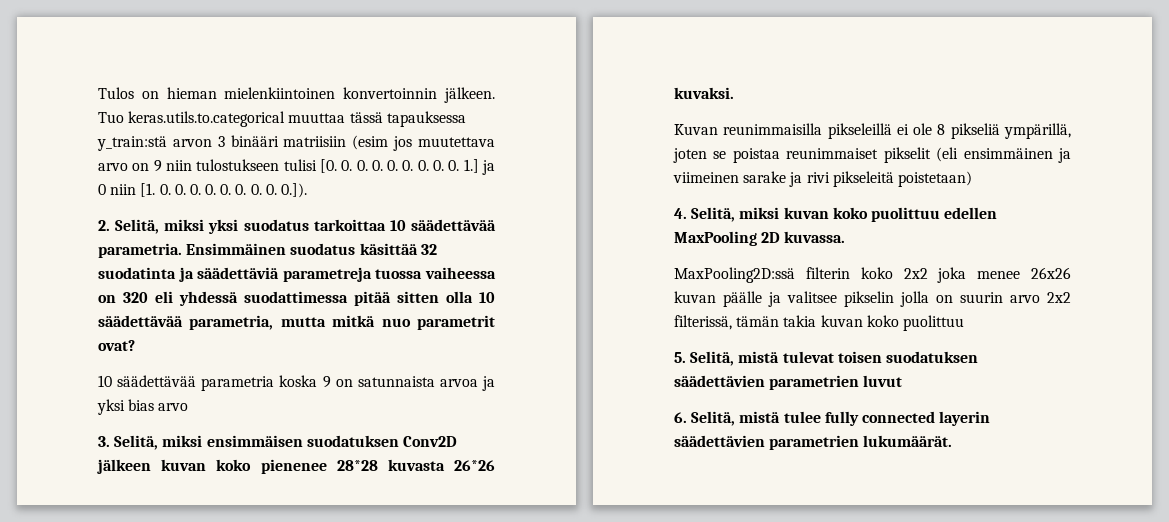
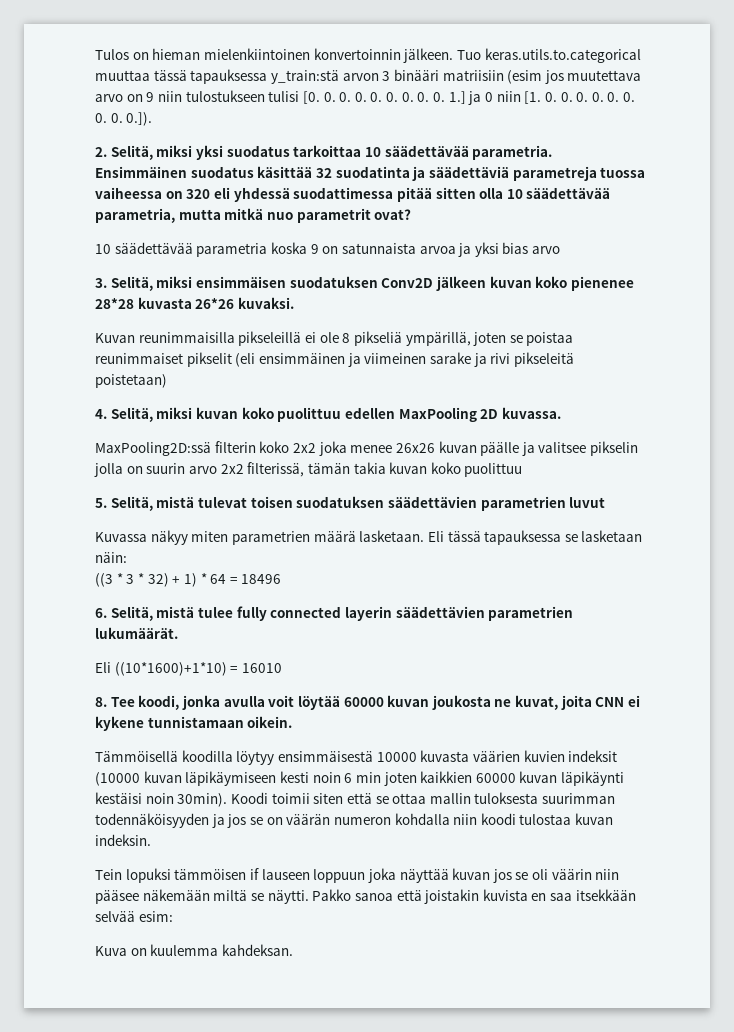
(903, 381) none -> [95,530,643,545] [95,552,127,563] [95,573,282,587] // Kuvassa näkyy miten parametrien määrä lasketaan. Eli tässä tapauksessa se lasketaan näin: // ((3 * 3 * 32) + 1) * 64 = 18496
(953, 441) none -> [95,662,282,676] [95,695,641,710] [95,716,293,731] [95,750,618,765] [95,771,625,786] [95,792,616,807] [95,813,614,828] [95,834,151,846] [95,868,620,883] [95,889,636,904] [95,911,173,922] [95,944,293,956] // Eli ((10*1600)+1*10) = 16010 // 8. Tee koodi, jonka avulla voit löytää 60000 kuvan joukosta ne kuvat, joita CNN ei kykene tunnistamaan oikein. // Tämmöisellä koodilla löytyy ensimmäisestä 10000 kuvasta väärien kuvien indeksit (10000 kuvan läpikäymiseen kesti noin 6 min joten kaikkien 60000 kuvan läpikäynti kestäisi noin 30min). Koodi toimii siten että se ottaa mallin tuloksesta suurimman todennäköisyyden ja jos se on väärän numeron kohdalla niin koodi tulostaa kuvan indeksin. // Tein lopuksi tämmöisen if lauseen loppuun joka näyttää kuvan jos se oli väärin niin pääsee näkemään miltä se näytti. Pakko sanoa että joistakin kuvista en saa itsekkään selvää esim: // Kuva on kuulemma kahdeksan.

